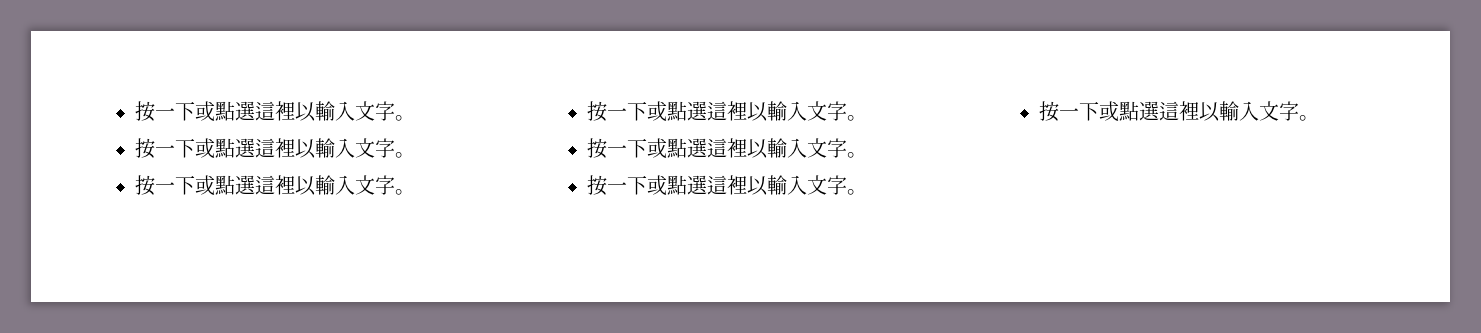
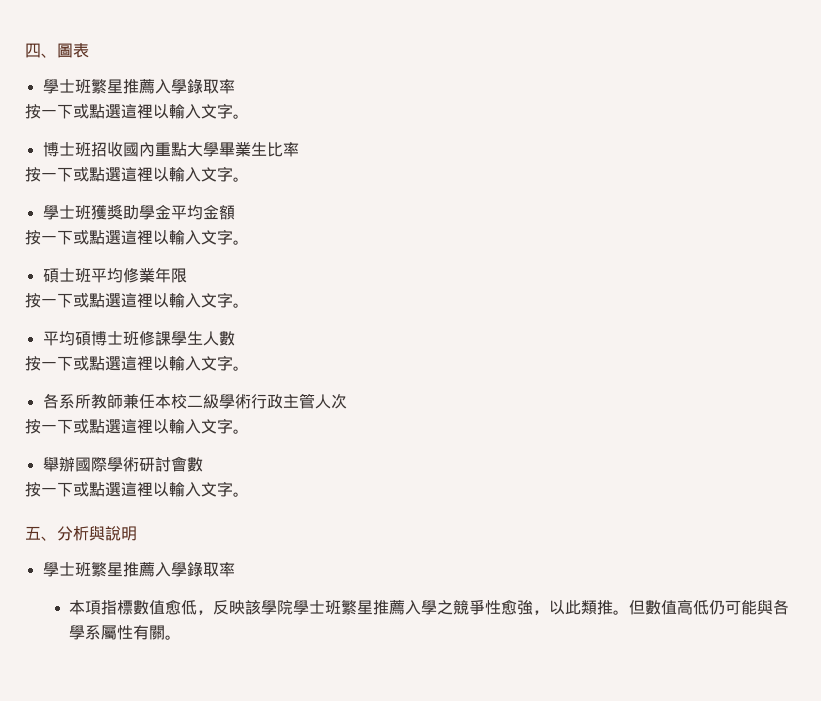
[134,101,415,122] [134,138,415,159] [134,175,415,196] [586,101,867,122] [586,138,867,159] [586,175,867,196] [1038,101,1319,122] 按一下或點選這裡以輸入文字。 // 按一下或點選這裡以輸入文字。 // 按一下或點選這裡以輸入文字。 // 按一下或點選這裡以輸入文字。 // 按一下或點選這裡以輸入文字。 // 按一下或點選這裡以輸入文字。 // 按一下或點選這裡以輸入文字。 -> [25,43,89,58] [42,78,235,94] [25,103,249,119] [42,141,299,157] [25,166,249,182] [42,204,235,220] [25,229,249,245] [42,267,187,283] [25,292,249,308] [42,330,235,346] [25,355,249,371] [42,393,347,409] [25,418,249,434] [42,456,203,472] [25,481,249,497] [25,526,137,541] [42,561,235,577] [69,599,790,615] [69,624,182,640] 四、圖表 // 學士班繁星推薦入學錄取率 // 按一下或點選這裡以輸入文字。 // 博士班招收國內重點大學畢業生比率 // 按一下或點選這裡以輸入文字。 // 學士班獲獎助學金平均金額 // 按一下或點選這裡以輸入文字。 // 碩士班平均修業年限 // 按一下或點選這裡以輸入文字。 // 平均碩博士班修課學生人數 // 按一下或點選這裡以輸入文字。 // 各系所教師兼任本校二級學術行政主管人次 // 按一下或點選這裡以輸入文字。 // 舉辦國際學術研討會數 // 按一下或點選這裡以輸入文字。 // 五、分析與說明 // 學士班繁星推薦入學錄取率 // 本項指標數值愈低，反映該學院學士班繁星推薦入學之競爭性愈強，以此類推。但數值高低仍可能與各學系屬性有關。

